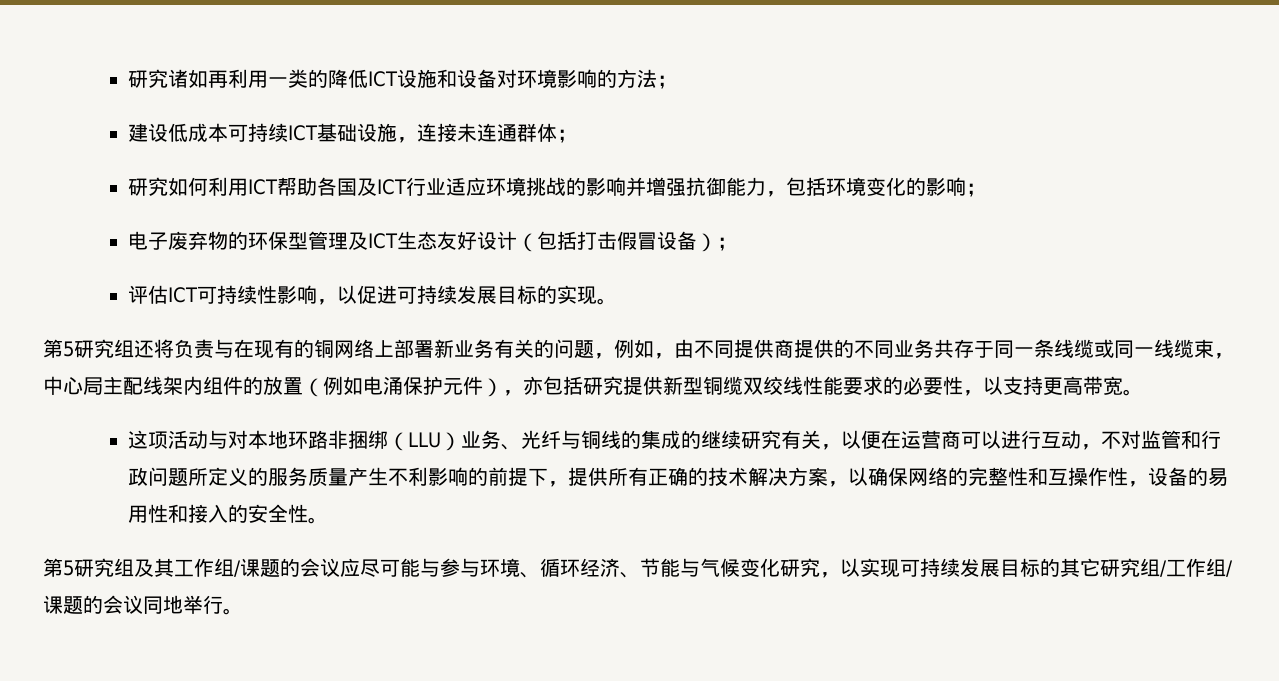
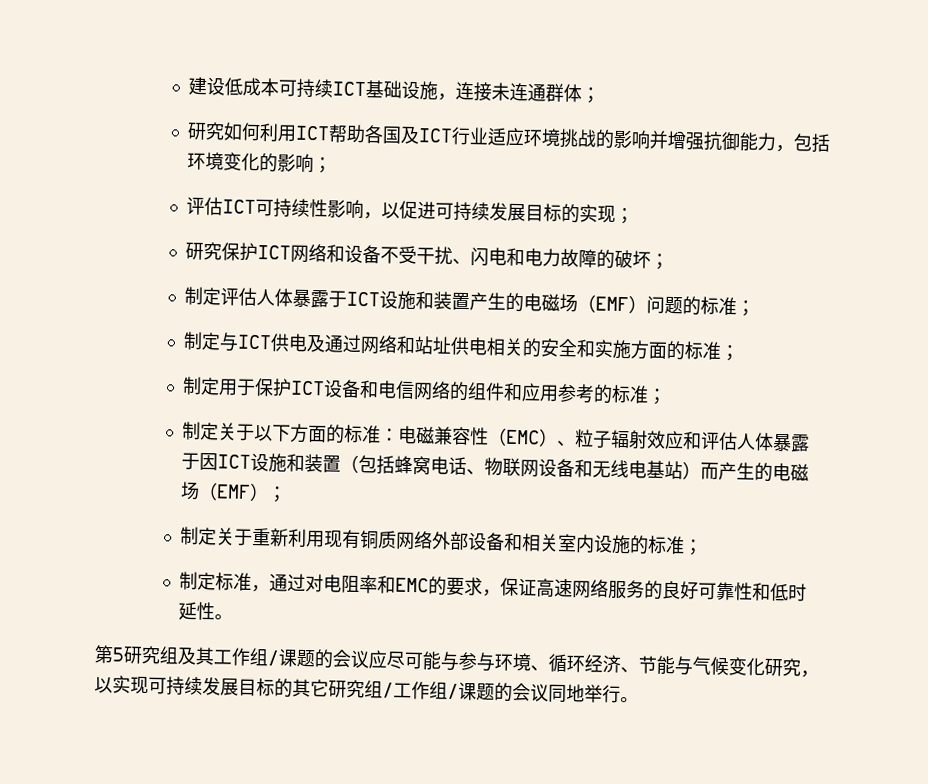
[127,69,677,89] 研究诸如再利用一类的降低ICT设施和设备对环境影响的方法； // -> (188, 86) none
[127,231,737,252] // 电子废弃物的环保型管理及ICT生态友好设计（包括打击假冒设备）； -> (333, 165) none
[596,298,617,305] [43,339,1234,359] [43,376,1143,397] [127,430,1221,451] [127,467,1228,487] [127,504,288,523] 。 // 第5研究组还将负责与在现有的铜网络上部署新业务有关的问题，例如，由不同提供商提供的不同业务共存于同一条线缆或同一线缆束，中心局主配线架内组件的放置（例如电涌保护元件），亦包括研究提供新型铜缆双绞线性能要求的必要性，以支持更高带宽。 // 这项活动与对本地环路非捆绑（LLU）业务、光纤与铜线的集成的继续研究有关，以便在运营商可以进行互动，不对监管和行政问题所定义的服务质量产生不利影响的前提下，提供所有正确的技术解决方案，以确保网络的完整性和互操作性，设备的易用性和接入的安全 -> [615,207,635,225] [185,241,670,270] [184,286,756,317] [183,331,740,362] [182,376,668,405] [182,421,811,452] [181,452,810,482] [180,481,288,503] [180,526,704,556] [179,571,808,602] [178,601,198,620] ； // 研究保护ICT网络和设备不受干扰、闪电和电力故障的破坏； // 制定评估人体暴露于ICT设施和装置产生的电磁场（EMF）问题的标准； // 制定与ICT供电及通过网络和站址供电相关的安全和实施方面的标准； // 制定用于保护ICT设备和电信网络的组件和应用参考的标准； // 制定关于以下方面的标准：电磁兼容性（EMC）、粒子辐射效应和评估人体暴露于因ICT设施和装置（包括蜂窝电话、物联网设备和无线电基站）而产生的电磁场（EMF）； // 制定关于重新利用现有铜质网络外部设备和相关室内设施的标准； // 制定标准，通过对电阻率和EMC的要求，保证高速网络服务的良好可靠性和低时延

